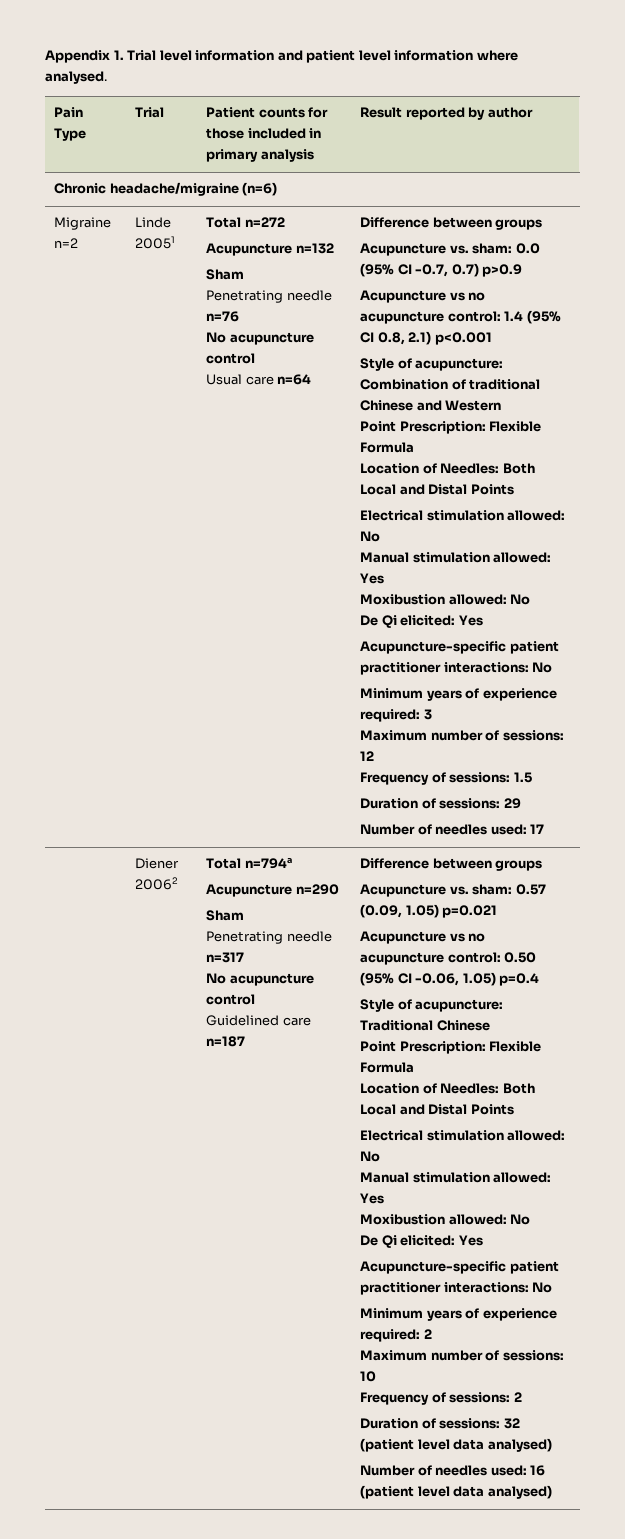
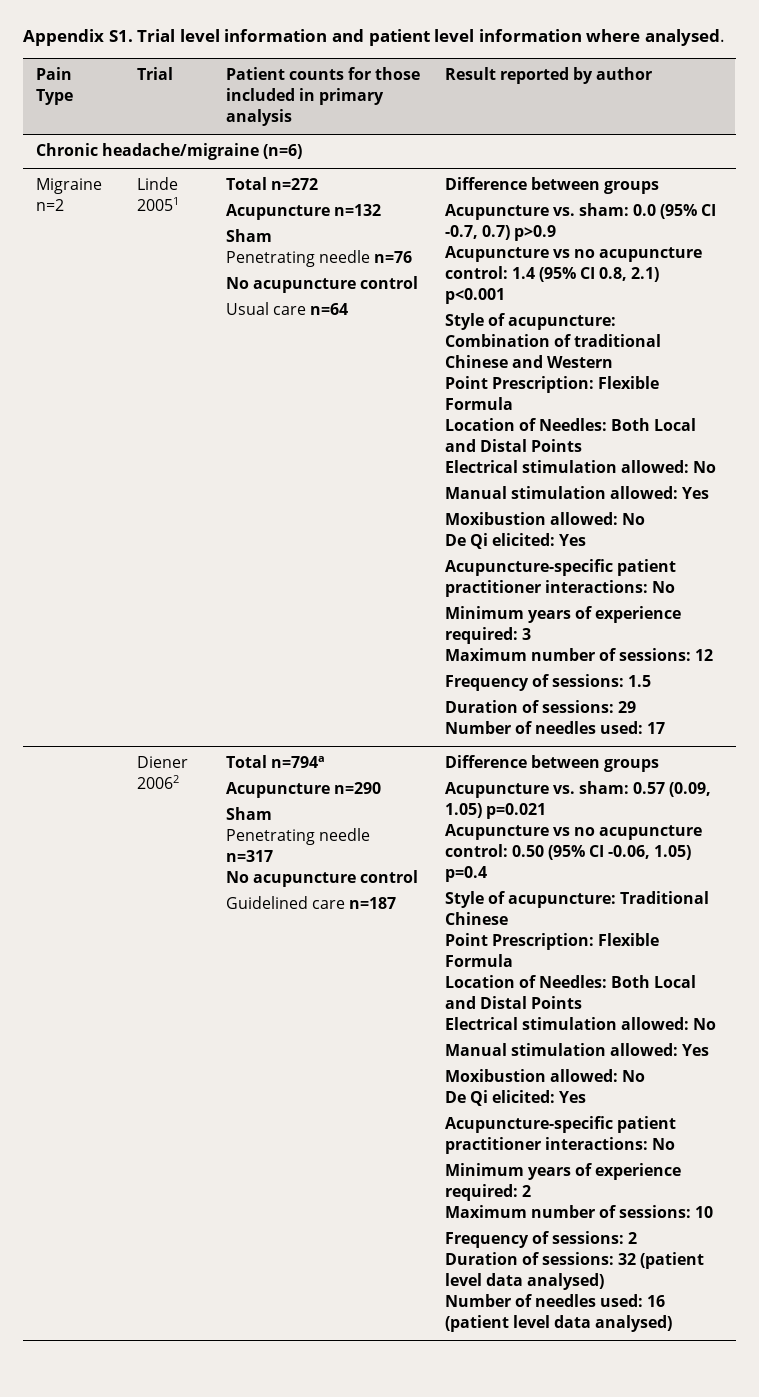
[113,50,124,60] 1. -> [108,30,133,42] S1.

